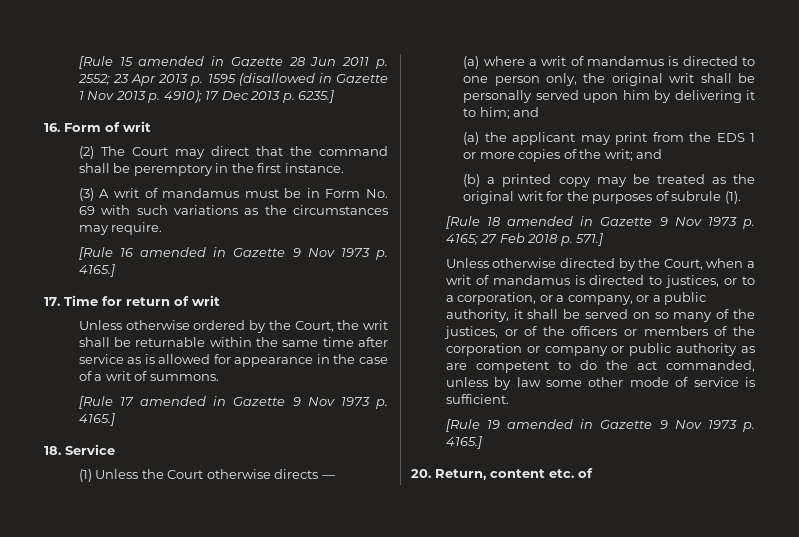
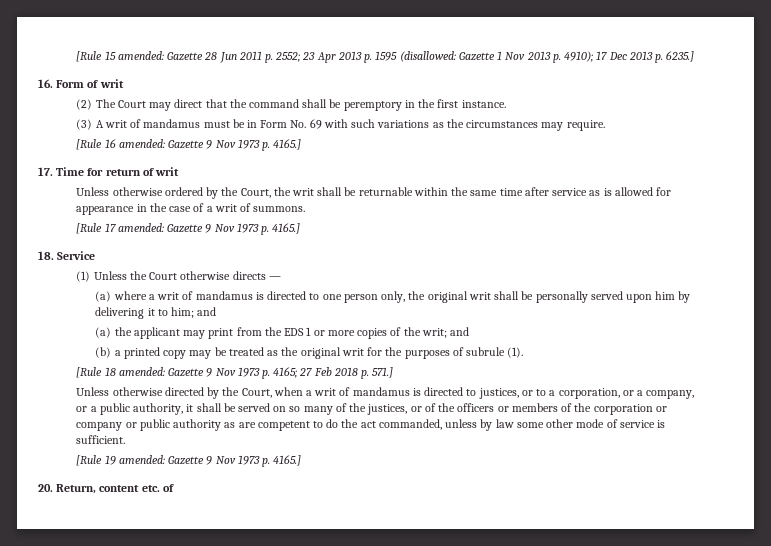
[138,56,225,66] amended in -> [117,51,164,60] amended:
[238,73,332,86] (disallowed in -> [399,51,456,62] (disallowed:
[140,247,227,257] amended in -> [118,139,165,148] amended:
[140,396,227,406] amended in -> [117,223,164,232] amended:
[507,216,594,226] amended in -> [118,367,165,376] amended:
[507,419,594,429] amended in -> [118,455,165,464] amended:

